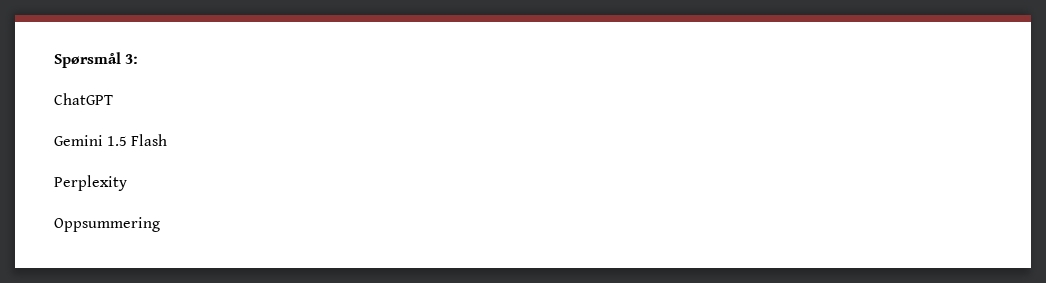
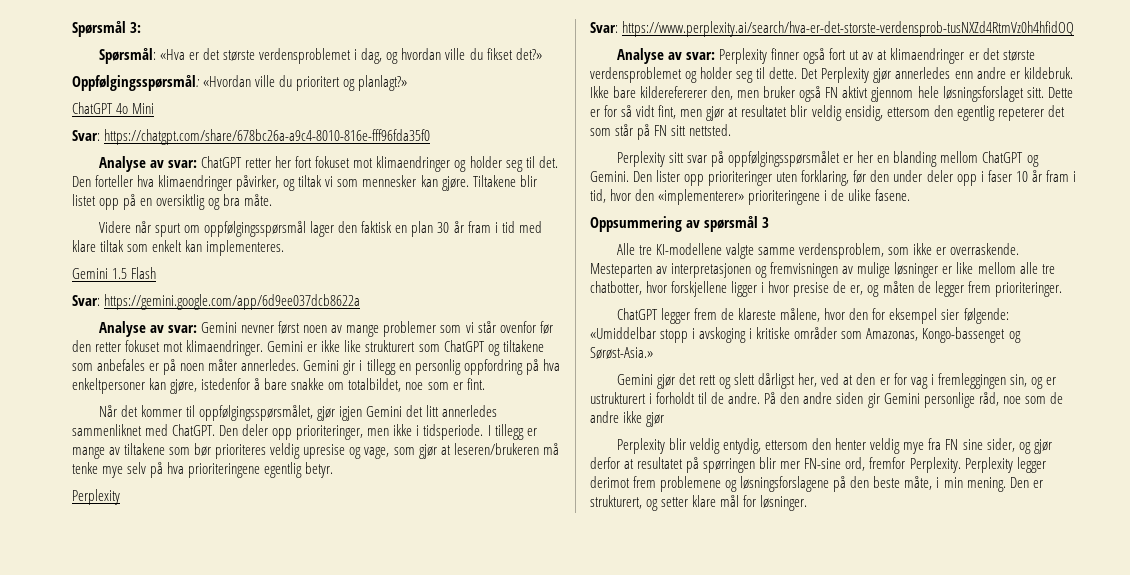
[54,93,113,105] [54,134,168,146] [54,175,127,191] [54,217,160,232] ChatGPT // Gemini 1.5 Flash // Perplexity // Oppsummering -> [98,48,542,64] [72,75,408,91] [72,102,155,114] [72,129,431,145] [98,156,558,172] [72,175,537,191] [72,194,273,210] [98,221,542,237] [72,240,285,256] [72,267,157,279] [72,294,361,310] [98,321,553,337] [72,340,544,356] [72,359,560,375] [72,378,485,394] [98,405,498,421] [72,424,537,440] [72,443,559,459] [72,462,334,478] [72,489,120,505] [590,21,1075,37] [616,48,1035,64] [590,67,1073,83] [590,86,1073,102] [590,105,1065,121] [590,124,732,140] [616,151,1039,167] [590,170,1076,186] [590,189,911,205] [590,216,770,232] [616,243,1020,259] [590,262,1055,278] [590,281,1062,297] [616,308,1009,324] [590,327,1021,343] [590,347,653,359] [616,373,1056,389] [590,392,1063,408] [590,411,665,427] [616,438,1052,454] [590,457,1046,473] [590,476,1043,492] [590,495,808,511] Spørsmål: «Hva er det største verdensproblemet i dag, og hvordan ville du fikset det?» // Oppfølgingsspørsmål: «Hvordan ville du prioritert og planlagt?» // ChatGPT 4o Mini // Svar: https://chatgpt.com/share/678bc26a-a9c4-8010-816e-fff96fda35f0 // Analyse av svar: ChatGPT retter her fort fokuset mot klimaendringer og holder seg til det. Den forteller hva klimaendringer påvirker, og tiltak vi som mennesker kan gjøre. Tiltakene blir listet opp på en oversiktlig og bra måte. // Videre når spurt om oppfølgingsspørsmål lager den faktisk en plan 30 år fram i tid med klare tiltak som enkelt kan implementeres. // Gemini 1.5 Flash // Svar: https://gemini.google.com/app/6d9ee037dcb8622a // Analyse av svar: Gemini nevner først noen av mange problemer som vi står ovenfor før den retter fokuset mot klimaendringer. Gemini er ikke like strukturert som ChatGPT og tiltakene som anbefales er på noen måter annerledes. Gemini gir i tillegg en personlig oppfordring på hva enkeltpersoner kan gjøre, istedenfor å bare snakke om totalbildet, noe som er fint. // Når det kommer til oppfølgingsspørsmålet, gjør igjen Gemini det litt annerledes sammenliknet med ChatGPT. Den deler opp prioriteringer, men ikke i tidsperiode. I tillegg er mange av tiltakene som bør prioriteres veldig upresise og vage, som gjør at leseren/brukeren må tenke mye selv på hva prioriteringene egentlig betyr. // Perplexity // Svar: https://www.perplexity.ai/search/hva-er-det-storste-verdensprob-tusNXZd4RtmVz0h4hfidOQ // Analyse av svar: Perplexity finner også fort ut av at klimaendringer er det største verdensproblemet og holder seg til dette. Det Perplexity gjør annerledes enn andre er kildebruk. Ikke bare kilderefererer den, men bruker også FN aktivt gjennom hele løsningsforslaget sitt. Dette er for så vidt fint, men gjør at resultatet blir veldig ensidig, ettersom den egentlig repeterer det som står på FN sitt nettsted. // Perplexity sitt svar på oppfølgingsspørsmålet er her en blanding mellom ChatGPT og Gemini. Den lister opp prioriteringer uten forklaring, før den under deler opp i faser 10 år fram i tid, hvor den «implementerer» prioriteringene i de ulike fasene. // Oppsummering av spørsmål 3 // Alle tre KI-modellene valgte samme verdensproblem, som ikke er overraskende. Mesteparten av interpretasjonen og fremvisningen av mulige løsninger er like mellom alle tre chatbotter, hvor forskjellene ligger i hvor presise de er, og måten de legger frem prioriteringer. // ChatGPT legger frem de klareste målene, hvor den for eksempel sier følgende: «Umiddelbar stopp i avskoging i kritiske områder som Amazonas, Kongo-bassenget og Sørøst-Asia.» // Gemini gjør det rett og slett dårligst her, ved at den er for vag i fremleggingen sin, og er ustrukturert i forholdt til de andre. På den andre siden gir Gemini personlige råd, noe som de andre ikke gjør // Perplexity blir veldig entydig, ettersom den henter veldig mye fra FN sine sider, og gjør derfor at resultatet på spørringen blir mer FN-sine ord, fremfor Perplexity. Perplexity legger derimot frem problemene og løsningsforslagene på den beste måte, i min mening. Den er strukturert, og setter klare mål for løsninger.

